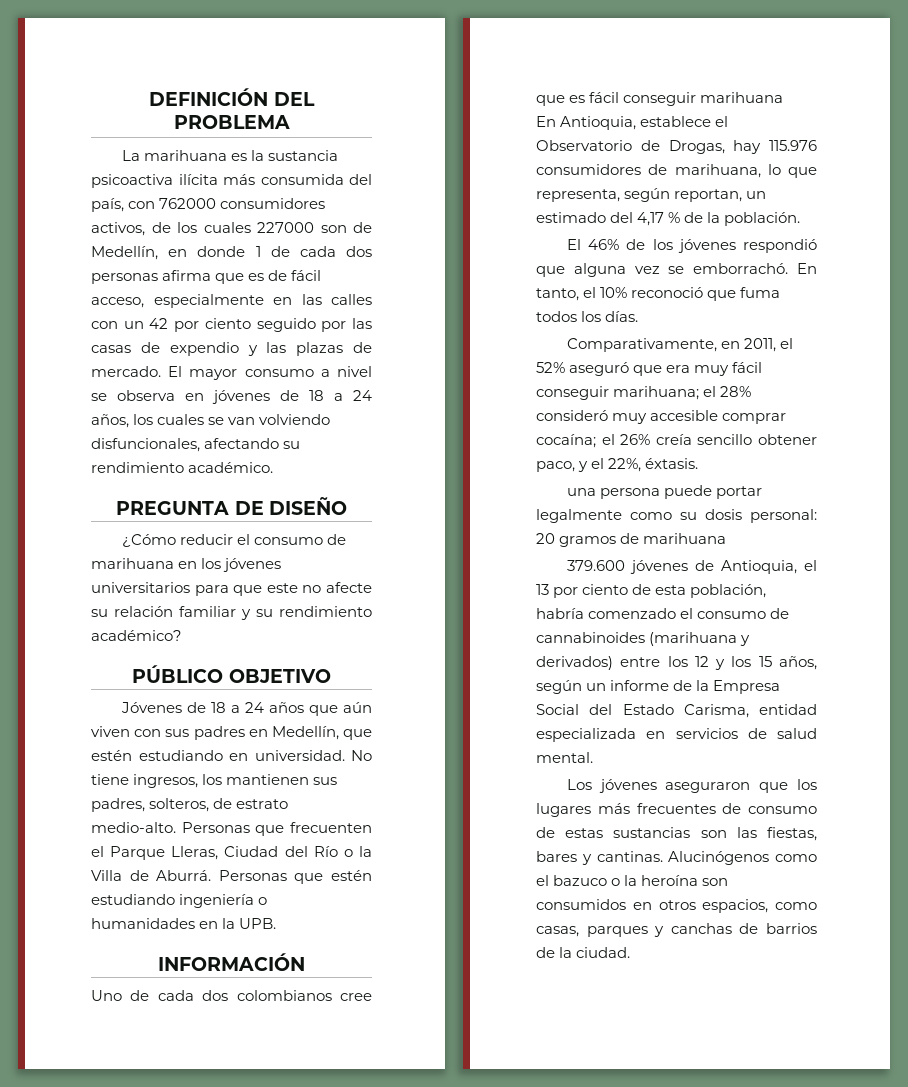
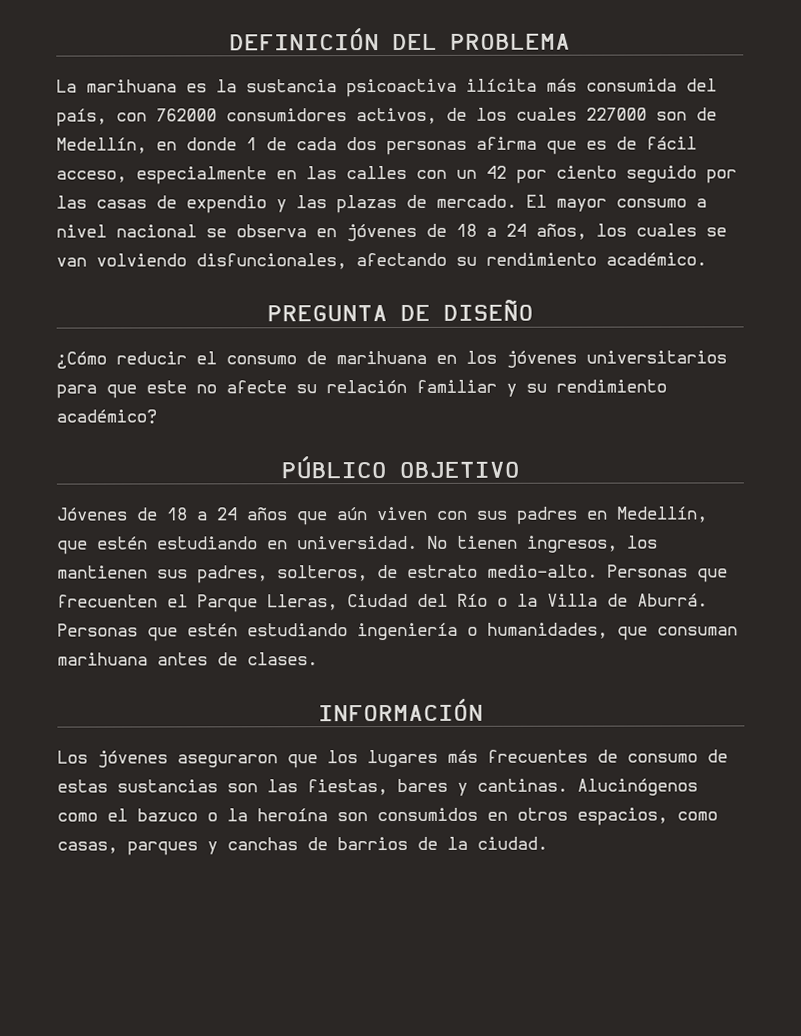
(372, 371) none -> [116,224,197,238] nacional
[91,774,129,785] tiene -> [457,535,518,549] tienen
[91,918,277,929] [158,953,305,971] [91,990,372,1001] [536,92,784,106] [536,116,729,130] [536,140,817,154] [536,164,817,178] [536,188,767,202] [536,212,801,226] [566,239,817,253] [536,263,817,277] [536,287,781,301] [536,311,639,322] [566,338,794,352] [536,362,763,376] [536,386,752,400] [536,410,787,424] [536,434,817,448] [536,458,699,472] [566,485,763,499] [536,509,817,523] [536,533,727,547] [566,560,817,574] [536,584,767,598] [536,608,790,619] [536,632,751,646] [536,656,817,670] [536,680,781,694] [536,704,817,718] [536,728,817,742] [536,752,593,763] humanidades en la UPB. // INFORMACIÓN // Uno de cada dos colombianos cree que es fácil conseguir marihuana // En Antioquia, establece el Observatorio de Drogas, hay 115.976 consumidores de marihuana, lo que representa, según reportan, un estimado del 4,17 % de la población. // El 46% de los jóvenes respondió que alguna vez se emborrachó. En tanto, el 10% reconoció que fuma todos los días. // Comparativamente, en 2011, el 52% aseguró que era muy fácil conseguir marihuana; el 28% consideró muy accesible comprar cocaína; el 26% creía sencillo obtener paco, y el 22%, éxtasis. // una persona puede portar legalmente como su dosis personal: 20 gramos de marihuana // 379.600 jóvenes de Antioquia, el 13 por ciento de esta población, habría comenzado el consumo de cannabinoides (marihuana y derivados) entre los 12 y los 15 años, según un informe de la Empresa Social del Estado Carisma, entidad especializada en servicios de salud mental. -> [487,622,738,641] [57,652,318,666] [318,698,484,722] humanidades, que consuman marihuana antes de clases. // INFORMACIÓN

